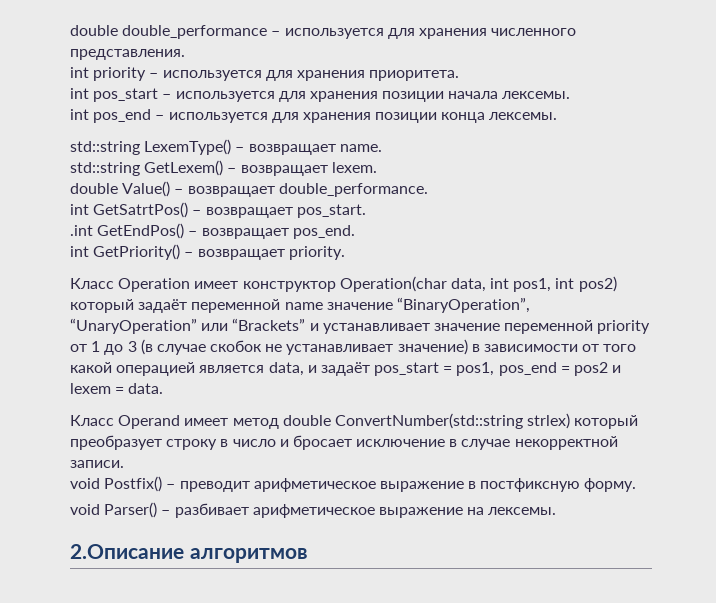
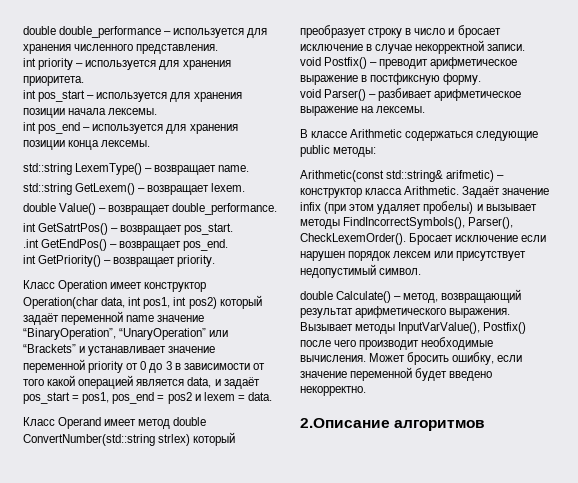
[91,341,101,352] 1 -> [140,361,147,370] 0
[140,339,468,355] (в случае скобок не устанавливает значение) -> (172, 365) none
(557, 511) none -> [300,129,539,141] [300,145,377,157] [300,170,505,182] [300,186,550,198] [300,201,537,214] [300,217,514,229] [300,233,547,245] [300,251,527,261] [300,264,422,278] [300,289,522,303] [300,306,511,318] [300,322,527,334] [300,337,494,350] [300,352,523,365] [300,367,493,381] [300,386,366,396] // В классе Arithmetic содержаться следующие public методы: // Arithmetic(const std::string& arifmetic) – конструктор класса Arithmetic. Задаёт значение infix (при этом удаляет пробелы) и вызывает методы FindIncorrectSymbols(), Parser(), CheckLexemOrder(). Бросает исключение если нарушен порядок лексем или присутствует недопустимый символ. // double Calculate() – метод, возвращающий результат арифметического выражения. Вызывает методы InputVarValue(), Postfix() после чего производит необходимые вычисления. Может бросить ошибку, если значение переменной будет введено некорректно.

